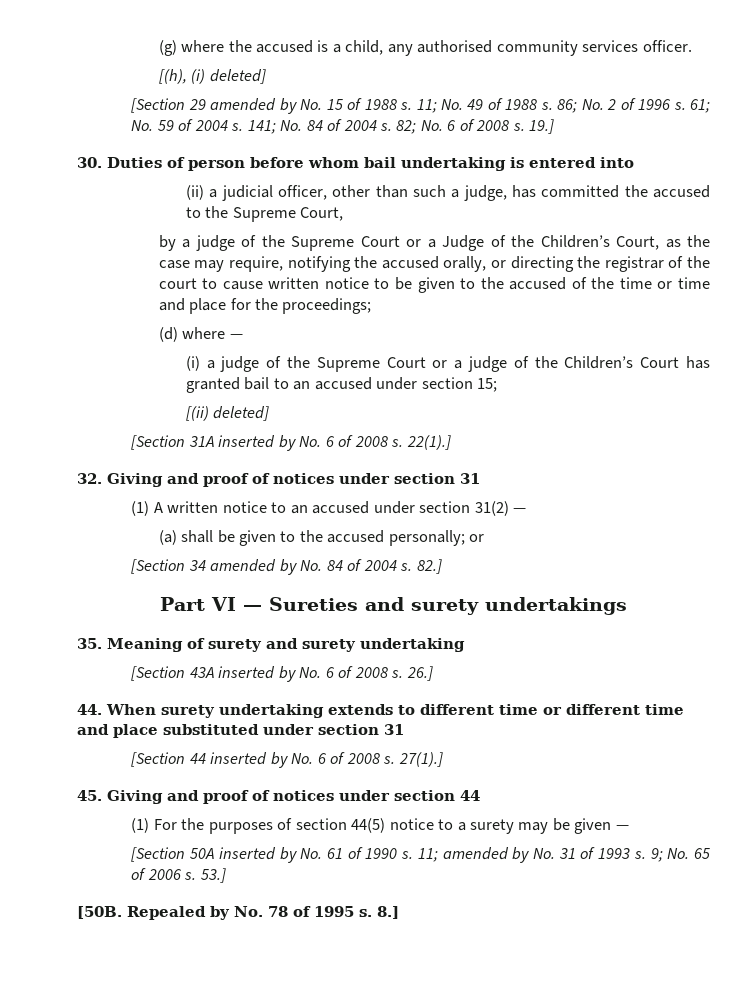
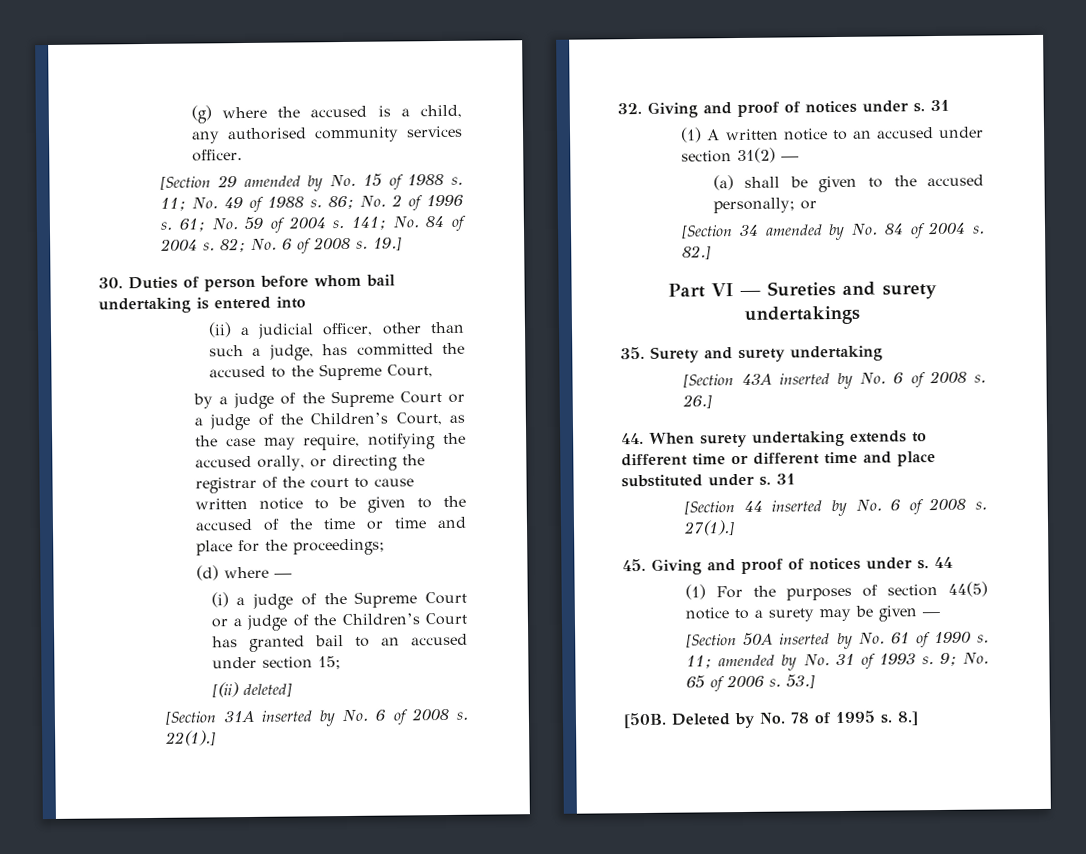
[158,69,266,84] // [(h), (i) deleted] -> (243, 155) none
[442,235,485,251] Judge -> [209,413,252,431] judge
[394,473,455,484] section -> [913,103,925,113] s.
[107,638,262,652] Meaning of surety -> [650,346,700,363] Surety
[318,724,379,735] section -> [759,476,771,486] s.
[394,790,455,801] section -> [917,560,929,570] s.
[127,906,206,920] Repealed -> [671,713,731,726] Deleted

